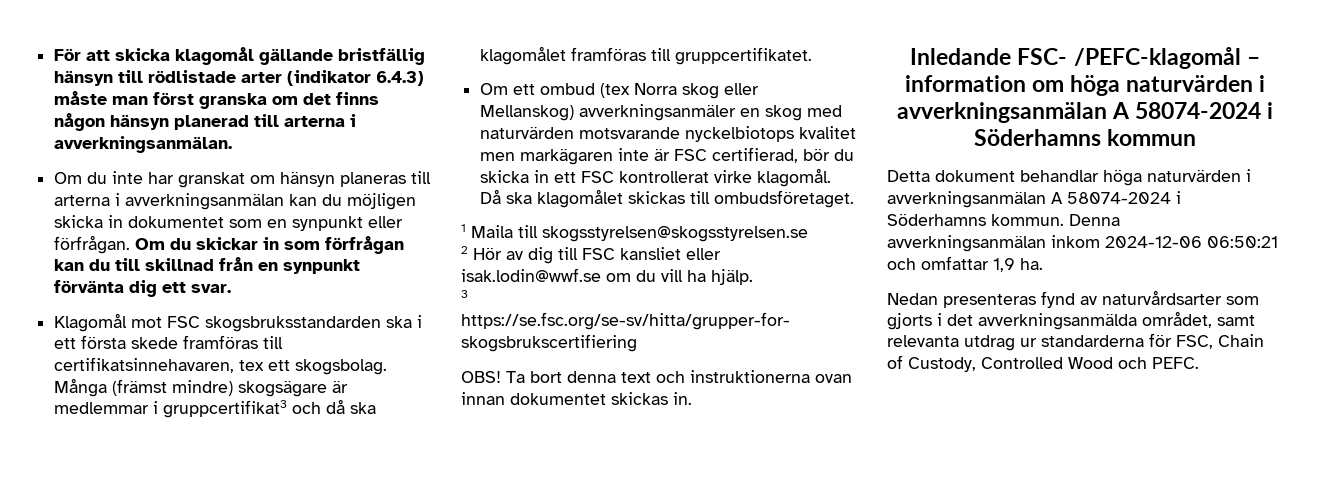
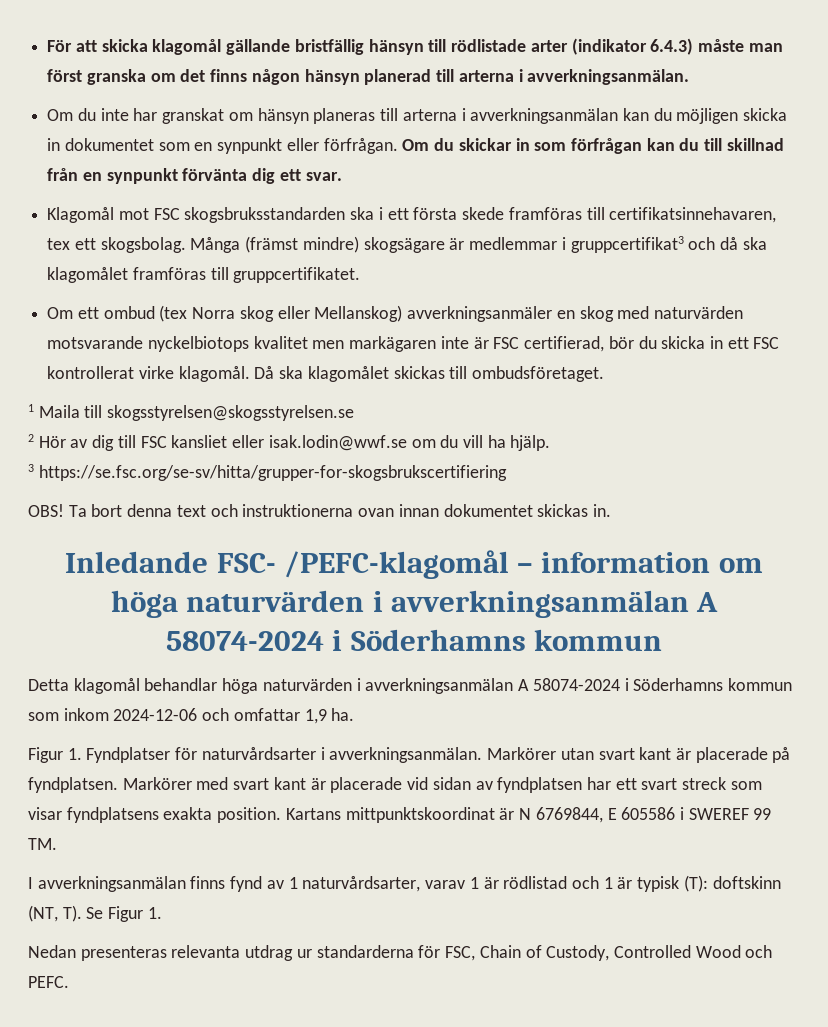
[935,170,1015,182] dokument -> [73,678,140,694] klagomål
[991,214,1120,226] [887,235,1046,252] kommun. Denna avverkningsanmälan -> [727,678,792,691] [28,712,59,721] kommun som
[1207,236,1278,248] 06:50:21 -> (198, 714) none
[887,290,1259,308] [887,311,1255,330] Nedan presenteras fynd av naturvårdsarter som gjorts i det avverkningsanmälda området, samt -> [28,747,791,763] [28,777,762,793] [28,807,772,823] [28,838,57,850] [28,875,781,892] [28,905,162,922] [28,945,167,961] Figur 1. Fyndplatser för naturvårdsarter i avverkningsanmälan. Markörer utan svart kant är placerade på fyndplatsen. Markörer med svart kant är placerade vid sidan av fyndplatsen har ett svart streck som visar fyndplatsens exakta position. Kartans mittpunktskoordinat är N 6769844, E 605586 i SWEREF 99 TM. // I avverkningsanmälan finns fynd av 1 naturvårdsarter, varav 1 är rödlistad och 1 är typisk (T): doftskinn (NT, T). Se Figur 1. // Nedan presenteras

